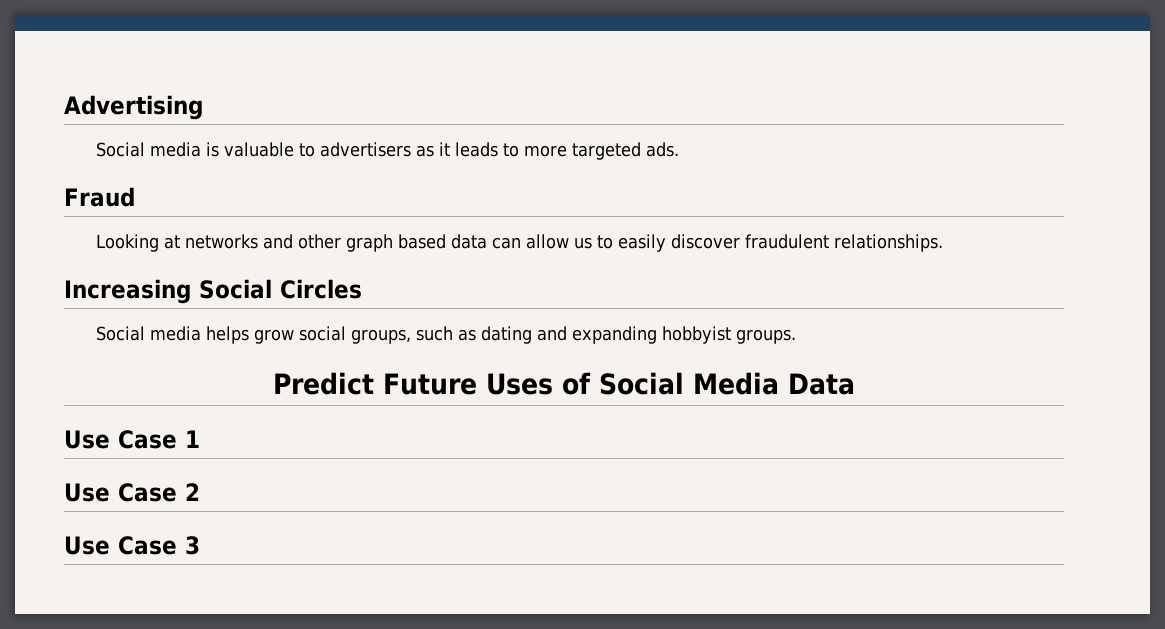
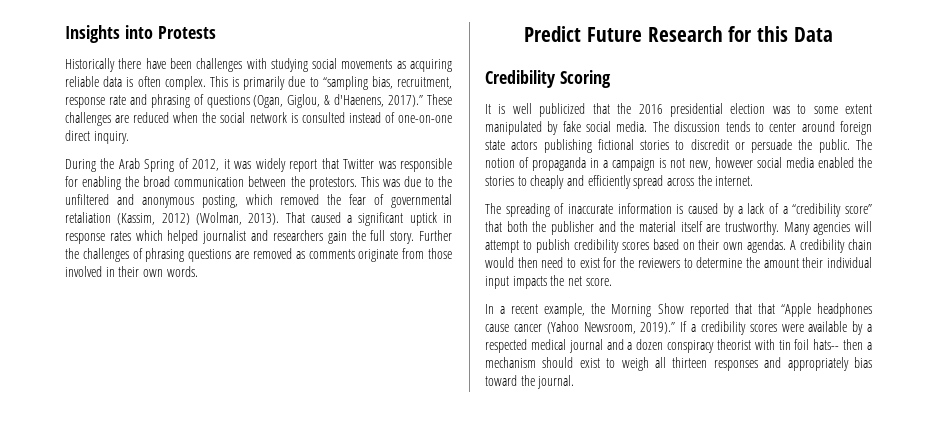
[64,95,203,120] [95,142,679,160] [64,187,135,207] [95,234,943,252] [64,279,362,304] [95,326,796,344] [273,372,855,395] [64,430,200,449] [64,483,200,502] [64,536,200,555] Advertising // Social media is valuable to advertisers as it leads to more targeted ads. // Fraud // Looking at networks and other graph based data can allow us to easily discover fraudulent relationships. // Increasing Social Circles // Social media helps grow social groups, such as dating and expanding hobbyist groups. // Predict Future Uses of Social Media Data // Use Case 1 // Use Case 2 // Use Case 3 -> [65,25,216,43] [65,58,453,72] [65,76,452,90] [65,94,453,108] [65,112,452,126] [65,130,129,144] [65,158,452,172] [65,176,452,190] [65,194,453,208] [65,212,453,226] [65,230,452,244] [65,248,452,262] [65,266,198,277] [524,26,833,42] [485,70,611,88] [485,103,872,117] [485,121,872,135] [485,139,872,153] [485,157,872,171] [485,175,754,189] [485,203,872,217] [485,221,872,235] [485,239,872,253] [485,257,872,268] [485,275,612,289] [485,303,872,317] [485,321,872,335] [485,339,873,353] [485,357,872,371] [485,375,575,389] Insights into Protests // Historically there have been challenges with studying social movements as acquiring reliable data is often complex. This is primarily due to “sampling bias, recruitment, response rate and phrasing of questions (Ogan, Giglou, & d'Haenens, 2017).” These challenges are reduced when the social network is consulted instead of one-on-one direct inquiry. // During the Arab Spring of 2012, it was widely report that Twitter was responsible for enabling the broad communication between the protestors. This was due to the unfiltered and anonymous posting, which removed the fear of governmental retaliation (Kassim, 2012) (Wolman, 2013). That caused a significant uptick in response rates which helped journalist and researchers gain the full story. Further the challenges of phrasing questions are removed as comments originate from those involved in their own words. // Predict Future Research for this Data // Credibility Scoring // It is well publicized that the 2016 presidential election was to some extent manipulated by fake social media. The discussion tends to center around foreign state actors publishing fictional stories to discredit or persuade the public. The notion of propaganda in a campaign is not new, however social media enabled the stories to cheaply and efficiently spread across the internet. // The spreading of inaccurate information is caused by a lack of a “credibility score” that both the publisher and the material itself are trustworthy. Many agencies will attempt to publish credibility scores based on their own agendas. A credibility chain would then need to exist for the reviewers to determine the amount their individual input impacts the net score. // In a recent example, the Morning Show reported that that “Apple headphones cause cancer (Yahoo Newsroom, 2019).” If a credibility scores were available by a respected medical journal and a dozen conspiracy theorist with tin foil hats-- then a mechanism should exist to weigh all thirteen responses and appropriately bias toward the journal.

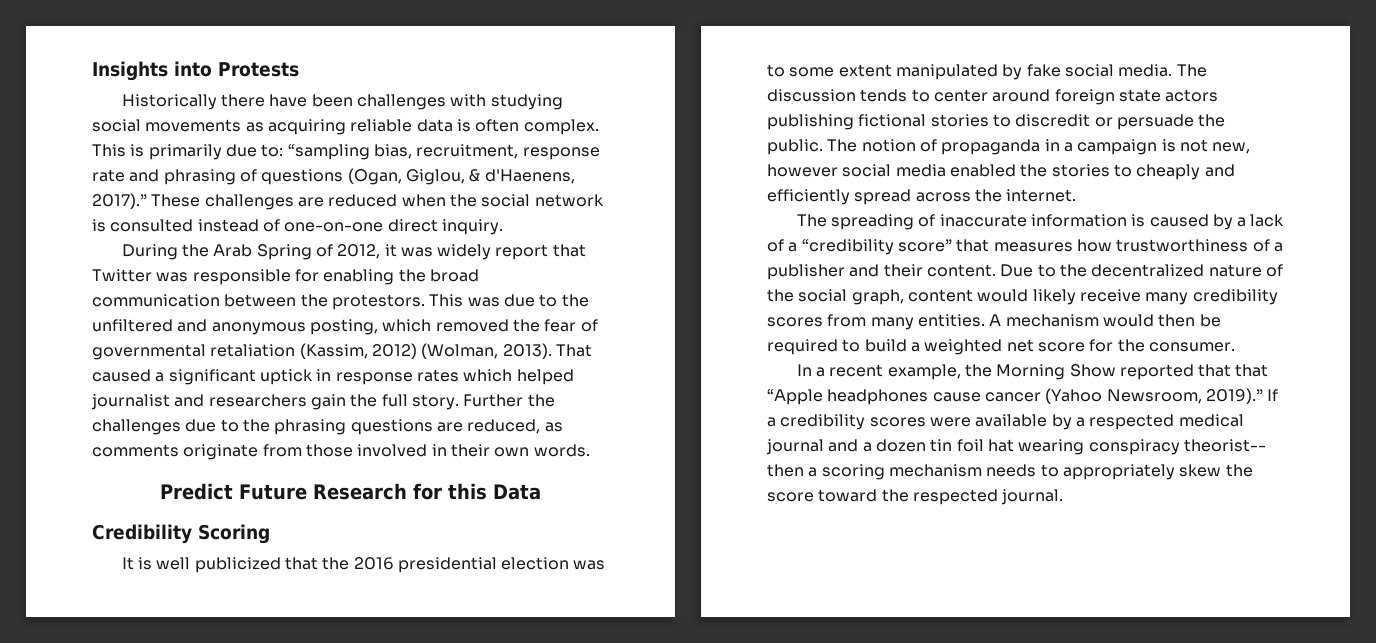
[309,77,319,87] to -> [261,144,284,157] to:
[132,248,143,259] of -> [185,419,270,432] due to the
[252,248,292,259] removed -> [467,419,541,434] reduced,
[506,221,872,235] [485,239,872,253] [485,257,872,268] [485,275,612,289] both the publisher and the material itself are trustworthy. Many agencies will attempt to publish credibility scores based on their own agendas. A credibility chain would then need to exist for the reviewers to determine the amount their individual input impacts the net score. -> [993,239,1283,252] [767,264,1283,280] [767,289,1278,305] [767,314,1221,330] [767,339,1235,355] measures how trustworthiness of a publisher and their content. Due to the decentralized nature of the social graph, content would likely receive many credibility scores from many entities. A mechanism would then be required to build a weighted net score for the consumer.
[667,339,873,353] [485,357,872,371] conspiracy theorist with tin foil hats-- then a mechanism should exist to weigh all thirteen responses and appropriately bias -> [930,439,1266,455] [767,464,1253,480] [767,492,814,502] tin foil hat wearing conspiracy theorist-- then a scoring mechanism needs to appropriately skew the score
(535, 380) none -> [912,489,998,505] respected

